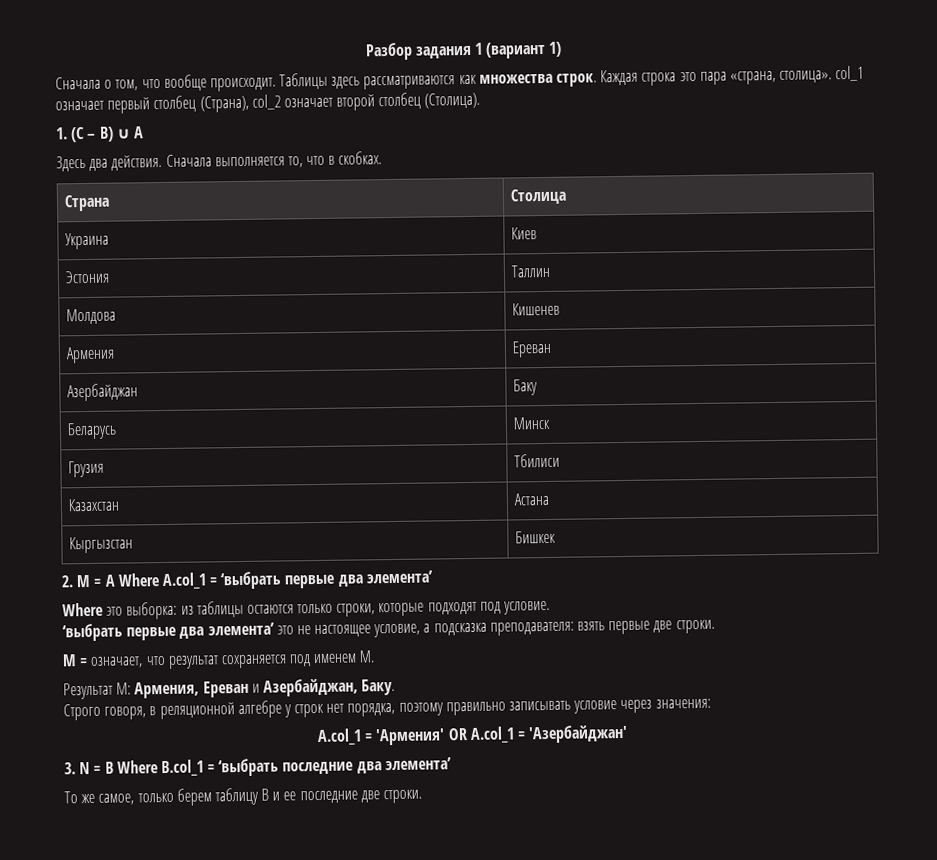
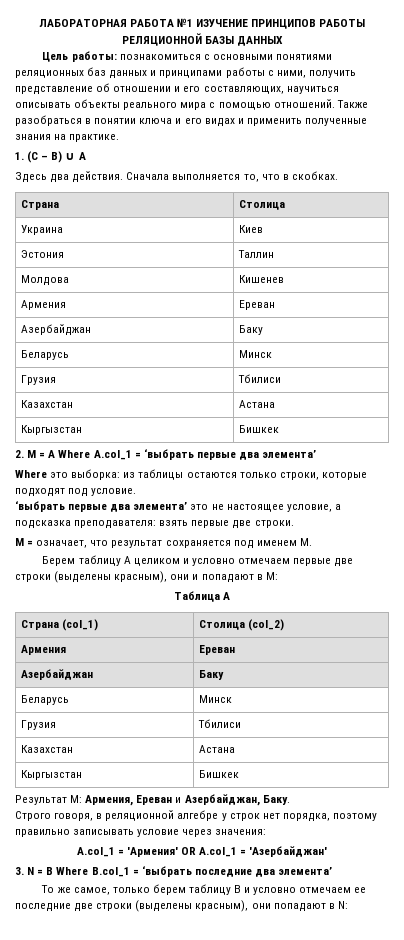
[364,41,563,61] [55,65,865,92] [55,92,481,114] Разбор задания 1 (вариант 1) // Сначала о том, что вообще происходит. Таблицы здесь рассматриваются как множества строк. Каждая строка это пара «страна, столица». col_1 означает первый столбец (Страна), col_2 означает второй столбец (Столица). -> [38,18,366,29] [121,33,284,46] [42,51,332,62] [15,67,356,79] [15,83,339,95] [15,99,368,110] [15,115,367,127] [15,134,120,142] ЛАБОРАТОРНАЯ РАБОТА №1 ИЗУЧЕНИЕ ПРИНЦИПОВ РАБОТЫ РЕЛЯЦИОННОЙ БАЗЫ ДАННЫХ // Цель работы: познакомиться с основными понятиями реляционных баз данных и принципами работы с ними, получить представление об отношении и его составляющих, научиться описывать объекты реального мира с помощью отношений. Также разобраться в понятии ключа и его видах и применить полученные знания на практике.
(376, 656) none -> [42,555,354,567] [15,571,278,583] [173,591,231,602] [20,619,99,631] [198,619,285,631] [20,645,66,655] [198,645,235,655] [20,669,93,680] [198,670,224,680] [20,695,69,705] [198,695,232,703] [20,720,56,730] [197,719,241,728] [20,745,73,753] [198,745,235,753] [20,770,82,780] [198,770,239,778] // Берем таблицу A целиком и условно отмечаем первые две строки (выделены красным), они и попадают в M: // Таблица A // Страна (col_1) | Столица (col_2) // Армения | Ереван // Азербайджан | Баку // Беларусь | Минск // Грузия | Тбилиси // Казахстан | Астана // Кыргызстан | Бишкек
(281, 796) none -> [253,887,352,895] условно отмечаем
[383,789,423,804] строки. -> [96,900,348,912] строки (выделены красным), они попадают в N:

